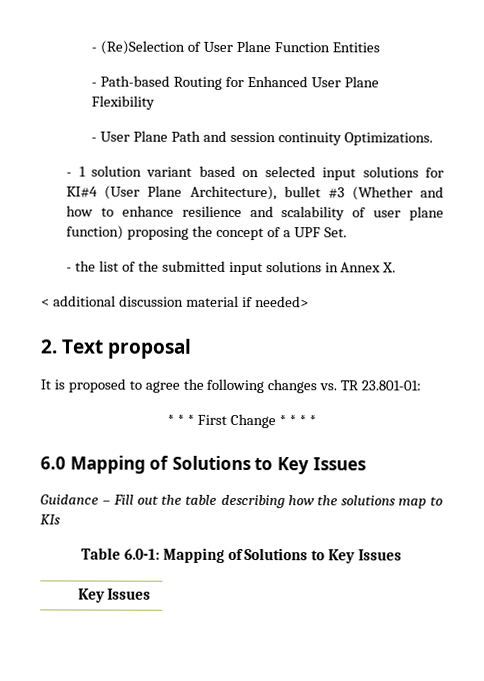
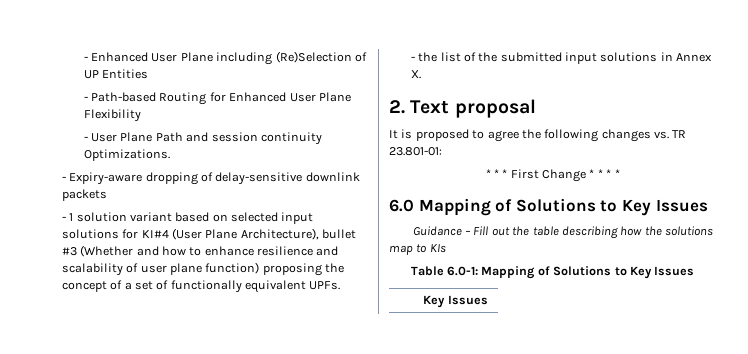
[91,40,331,55] - (Re)Selection of User Plane Function -> [83,51,367,65] [83,70,99,79] - Enhanced User Plane including (Re)Selection of UP
(433, 139) none -> [61,172,360,185] [61,189,107,201] // - Expiry-aware dropping of delay-sensitive downlink packets
[293,227,347,238] UPF Set. -> [134,280,341,293] set of functionally equivalent UPFs.
[41,295,309,308] // < additional discussion material if needed> -> (421, 74) none

